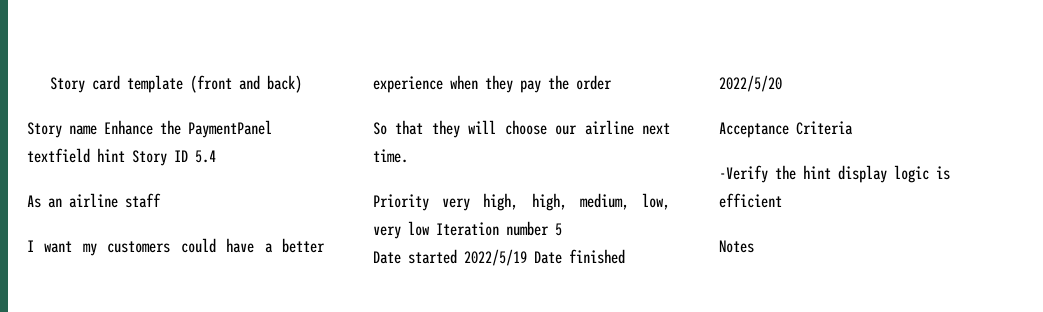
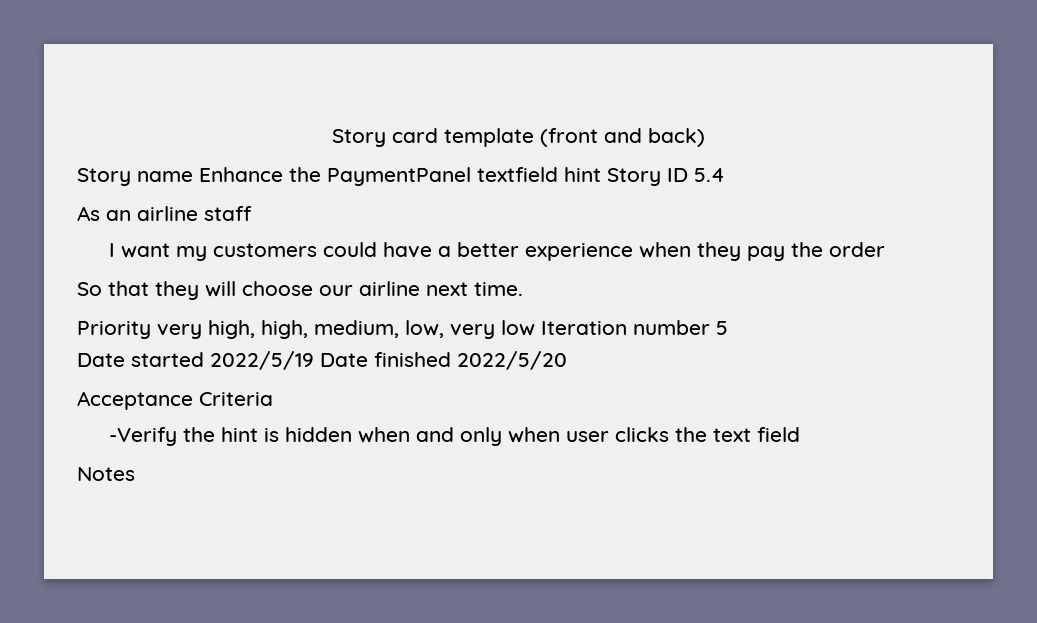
[838,165,950,183] [719,193,782,208] display logic is efficient -> [263,427,800,446] is hidden when and only when user clicks the text field

